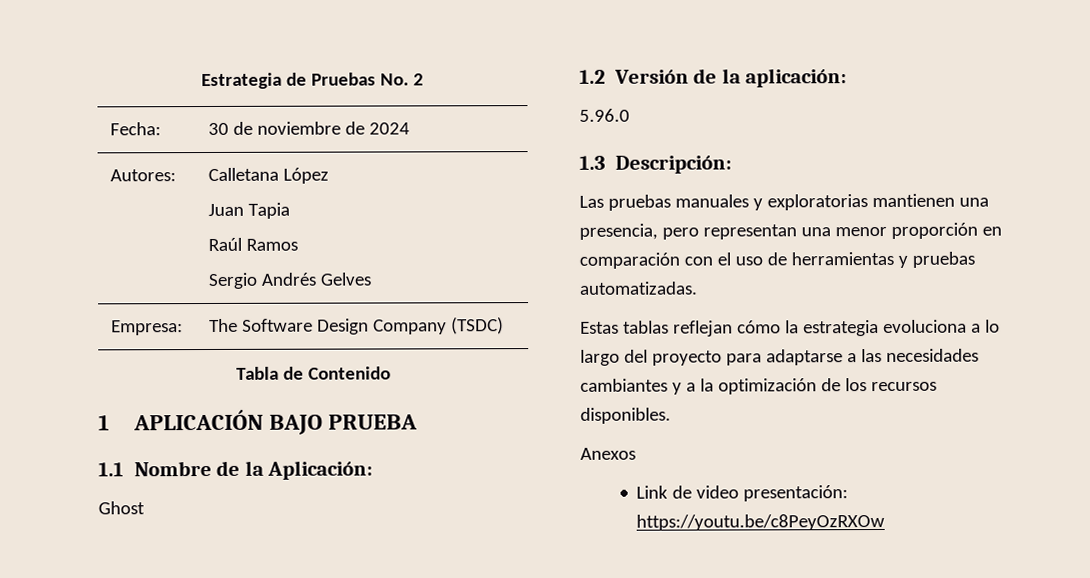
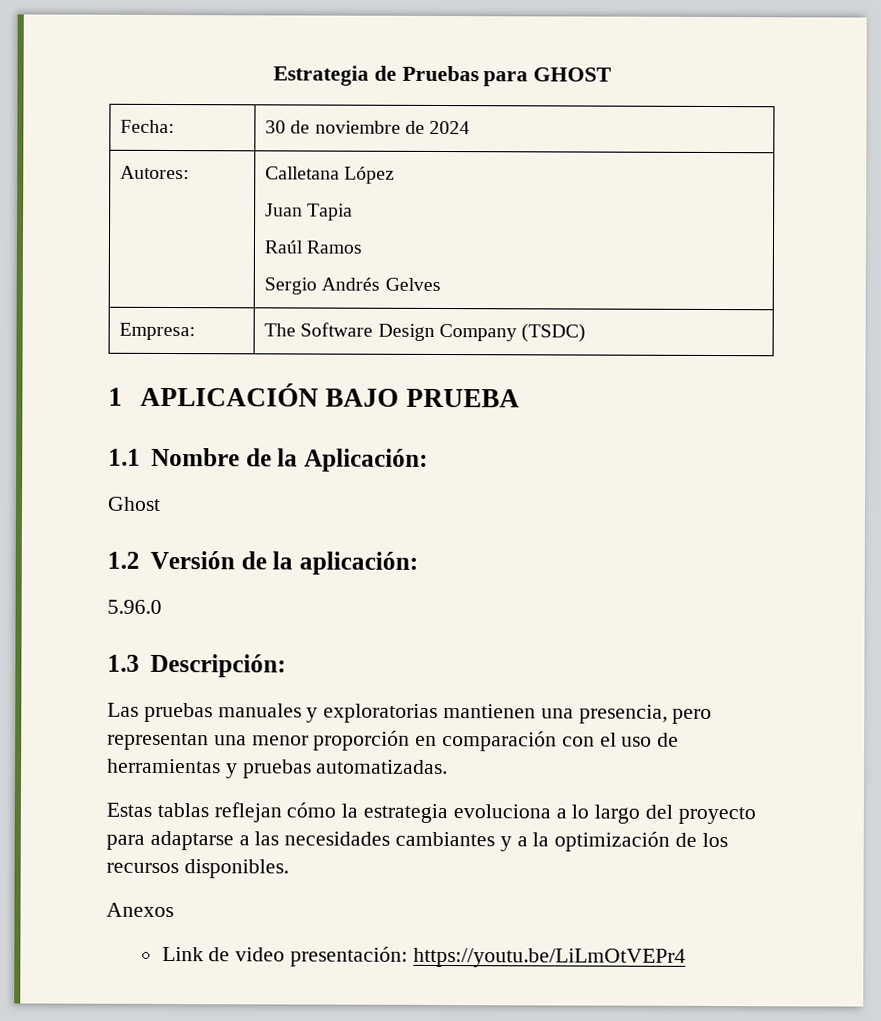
[379,73,424,86] No. 2 -> [483,67,613,87] para GHOST
[236,366,391,380] // Tabla de Contenido -> (587, 333) none
[636,513,886,531] https://youtu.be/c8PeyOzRXOw -> [412,947,686,968] https://youtu.be/LiLmOtVEPr4

